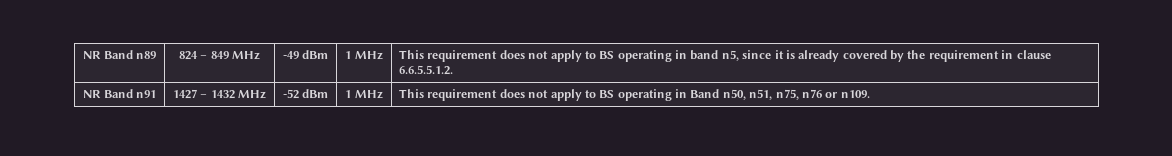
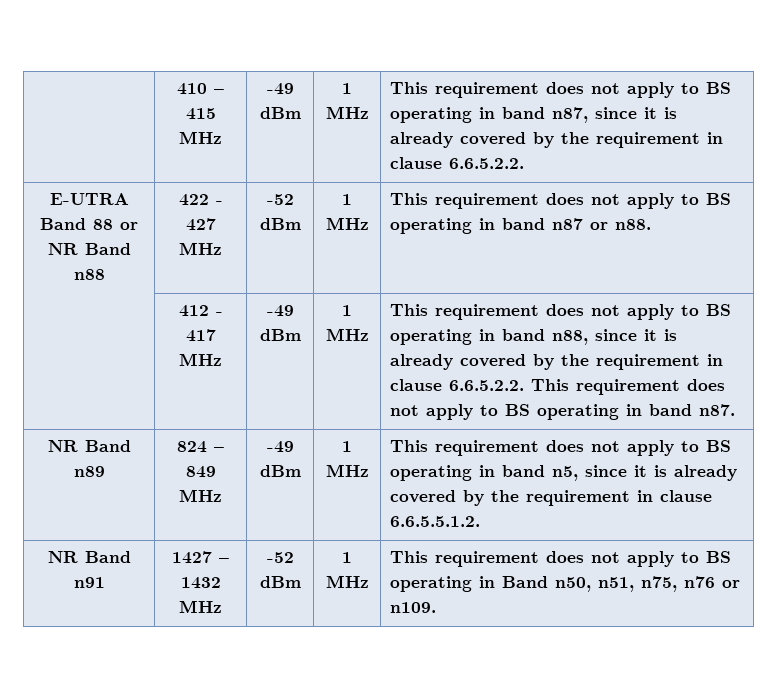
(82, 55) none -> [177,83,224,95] [185,108,216,120] [179,131,222,144] [266,83,294,95] [259,107,301,119] [342,83,352,94] [325,106,369,119] [390,82,732,98] [390,107,678,123] [390,132,724,148] [390,157,525,169] [49,193,129,205] [40,218,138,230] [47,243,131,255] [73,269,105,280] [178,194,223,206] [185,218,216,231] [179,242,222,255] [266,194,294,205] [259,218,301,230] [342,194,352,205] [325,217,369,230] [390,193,732,209] [390,218,652,234] [178,305,223,317] [185,329,216,342] [179,353,222,366] [266,305,294,317] [259,329,301,341] [342,305,352,316] [325,328,369,341] [390,304,732,320] [390,329,678,345] [390,354,724,370] [390,379,726,395] [390,404,736,420] | 410 – 415 MHz | -49 dBm | 1 MHz | This requirement does not apply to BS operating in band n87, since it is already covered by the requirement in clause 6.6.5.2.2. // E-UTRA Band 88 or NR Band n88 | 422 - 427 MHz | -52 dBm | 1 MHz | This requirement does not apply to BS operating in band n87 or n88. // | 412 - 417 MHz | -49 dBm | 1 MHz | This requirement does not apply to BS operating in band n88, since it is already covered by the requirement in clause 6.6.5.2.2. This requirement does not apply to BS operating in band n87. //

